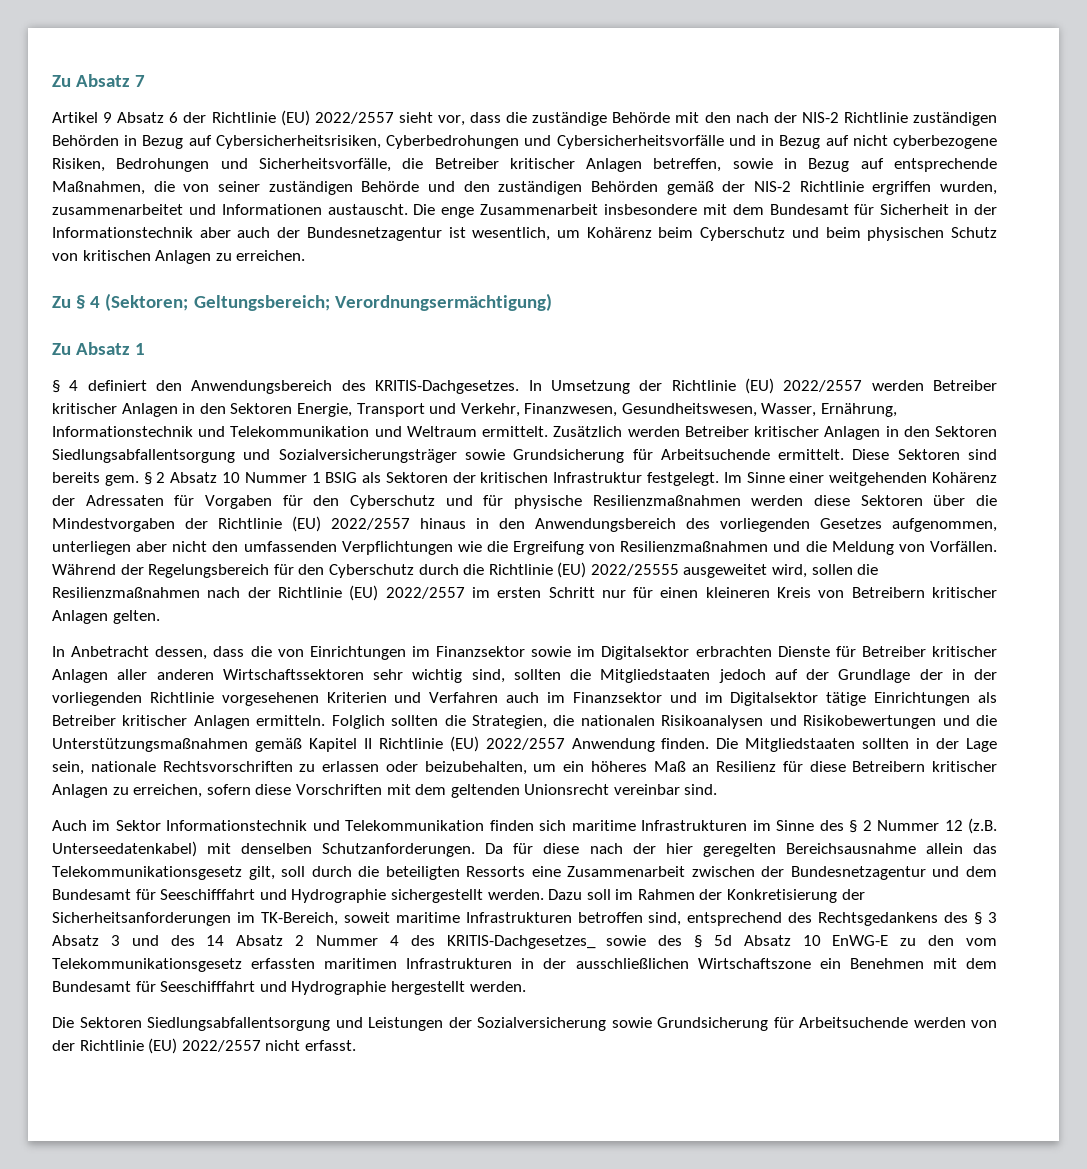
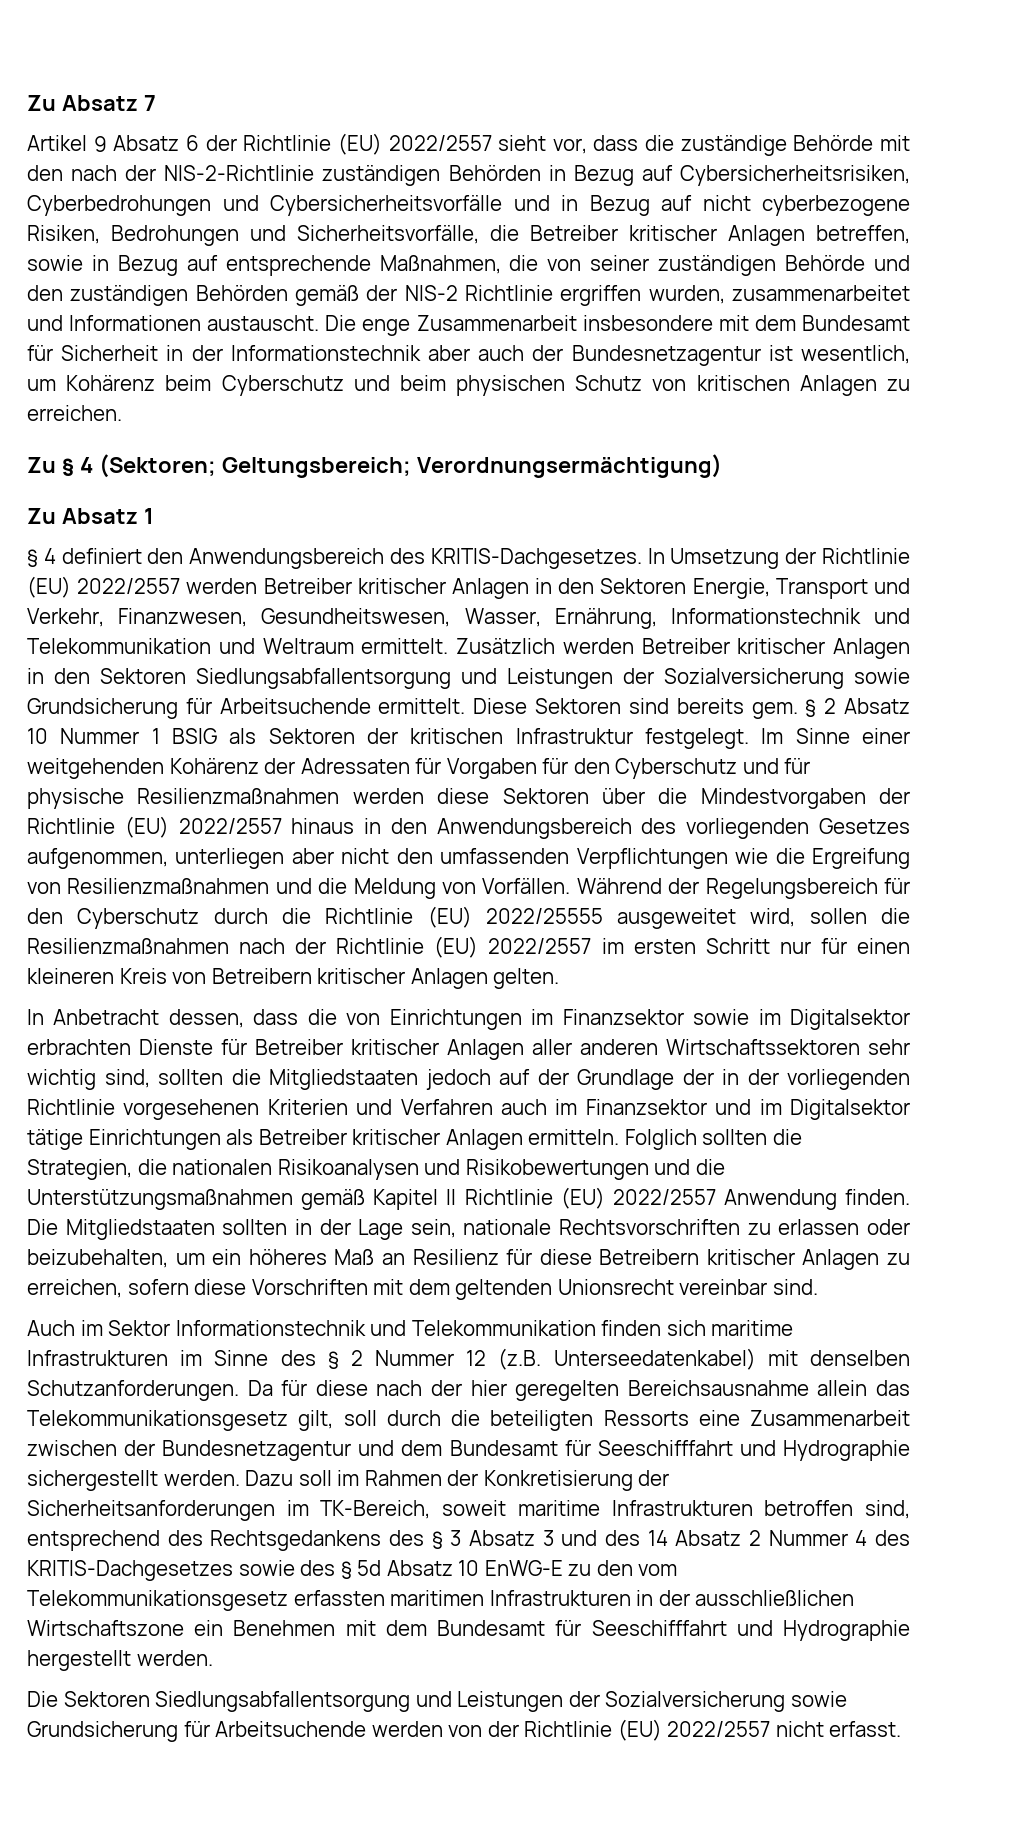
[801,112,908,123] NIS-2 Richtlinie -> [164,165,315,181] NIS-2-Richtlinie
[278,449,457,463] Sozialversicherungsträger -> [507,668,844,689] Leistungen der Sozialversicherung
[446,935,596,949] KRITIS-Dachgesetzes_ -> [27,1560,233,1581] KRITIS-Dachgesetzes

